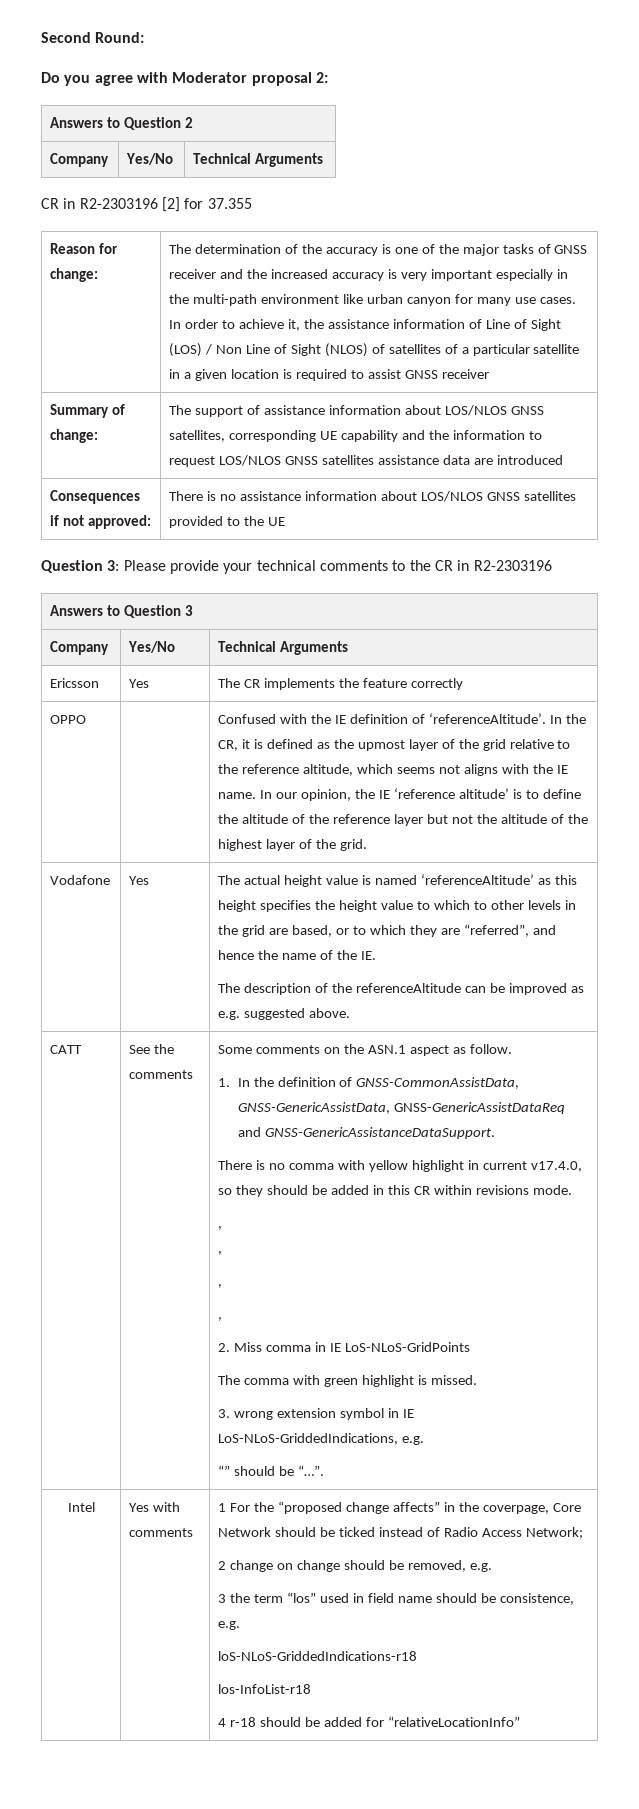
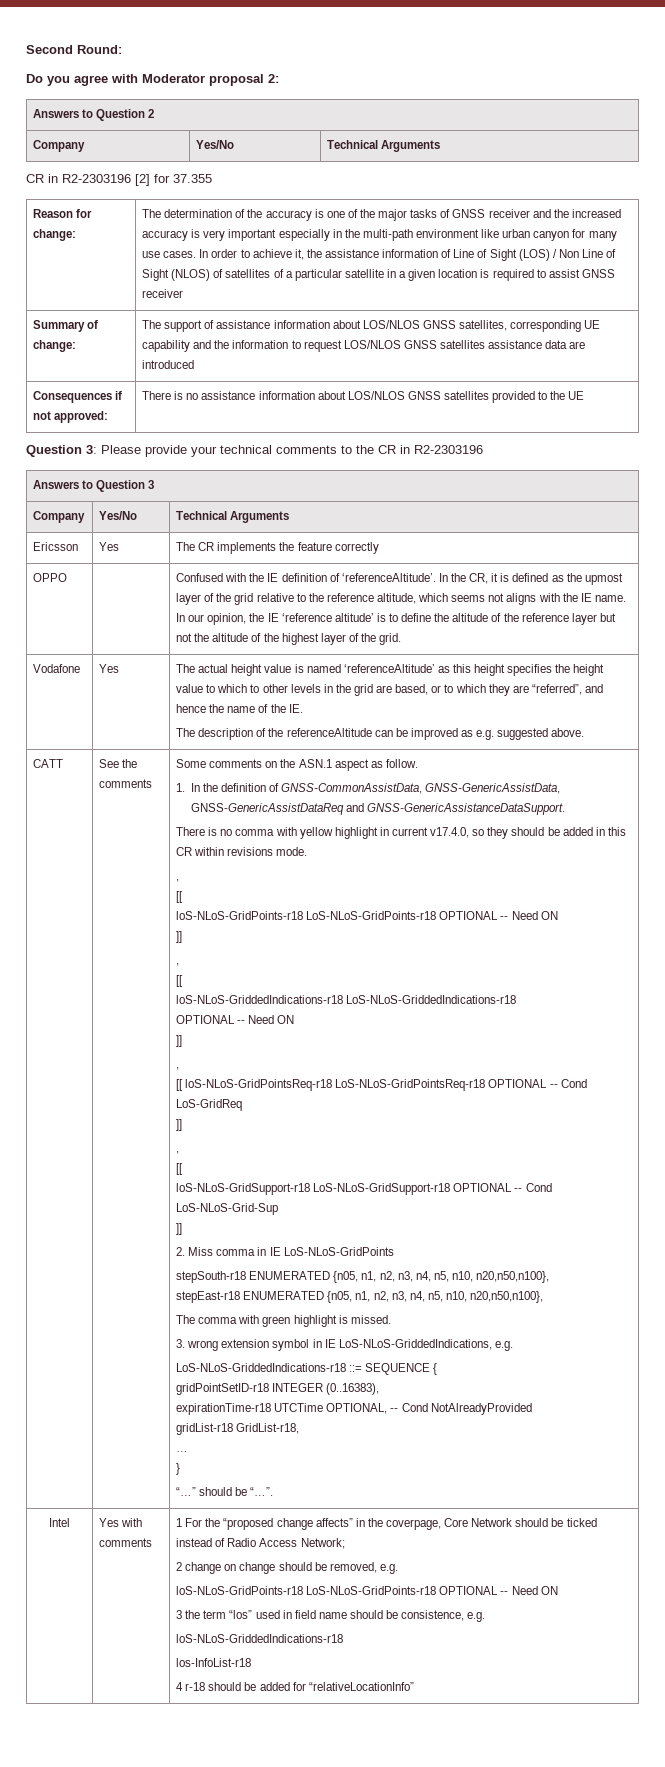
[218,1251,223,1255] [218,1284,223,1288] [218,1317,223,1321] , // , // , -> [176,891,184,903] [176,911,558,920] [176,931,183,943] [176,963,180,966] [176,975,184,987] [176,995,517,1004] [176,1015,295,1024] [176,1035,183,1047] [176,1067,180,1070] [176,1079,587,1091] [176,1099,243,1111] [176,1119,183,1131] [176,1151,180,1154] [176,1163,184,1175] [176,1183,552,1195] [176,1203,279,1215] [176,1223,183,1235] [[ // loS-NLoS-GridPoints-r18 LoS-NLoS-GridPoints-r18 OPTIONAL -- Need ON // ]] // , // [[ // loS-NLoS-GriddedIndications-r18 LoS-NLoS-GriddedIndications-r18 // OPTIONAL -- Need ON // ]] // , // [[ loS-NLoS-GridPointsReq-r18 LoS-NLoS-GridPointsReq-r18 OPTIONAL -- Cond LoS-GridReq // ]] // , // [[ // loS-NLoS-GridSupport-r18 LoS-NLoS-GridSupport-r18 OPTIONAL -- Cond LoS-NLoS-Grid-Sup // ]]
(471, 1347) none -> [176,1271,550,1283] [176,1291,544,1303] // stepSouth-r18 ENUMERATED {n05, n1, n2, n3, n4, n5, n10, n20,n50,n100}, // stepEast-r18 ENUMERATED {n05, n1, n2, n3, n4, n5, n10, n20,n50,n100},
[218,1465,231,1476] “” -> [176,1363,438,1375] [176,1383,380,1395] [176,1403,532,1415] [176,1423,300,1435] [176,1451,189,1452] [176,1463,181,1475] [176,1487,197,1496] LoS-NLoS-GriddedIndications-r18 ::= SEQUENCE { // gridPointSetID-r18 INTEGER (0..16383), // expirationTime-r18 UTCTime OPTIONAL, -- Cond NotAlreadyProvided // gridList-r18 GridList-r18, // … // } // “…”
(492, 1567) none -> [176,1586,558,1595] // loS-NLoS-GridPoints-r18 LoS-NLoS-GridPoints-r18 OPTIONAL -- Need ON

